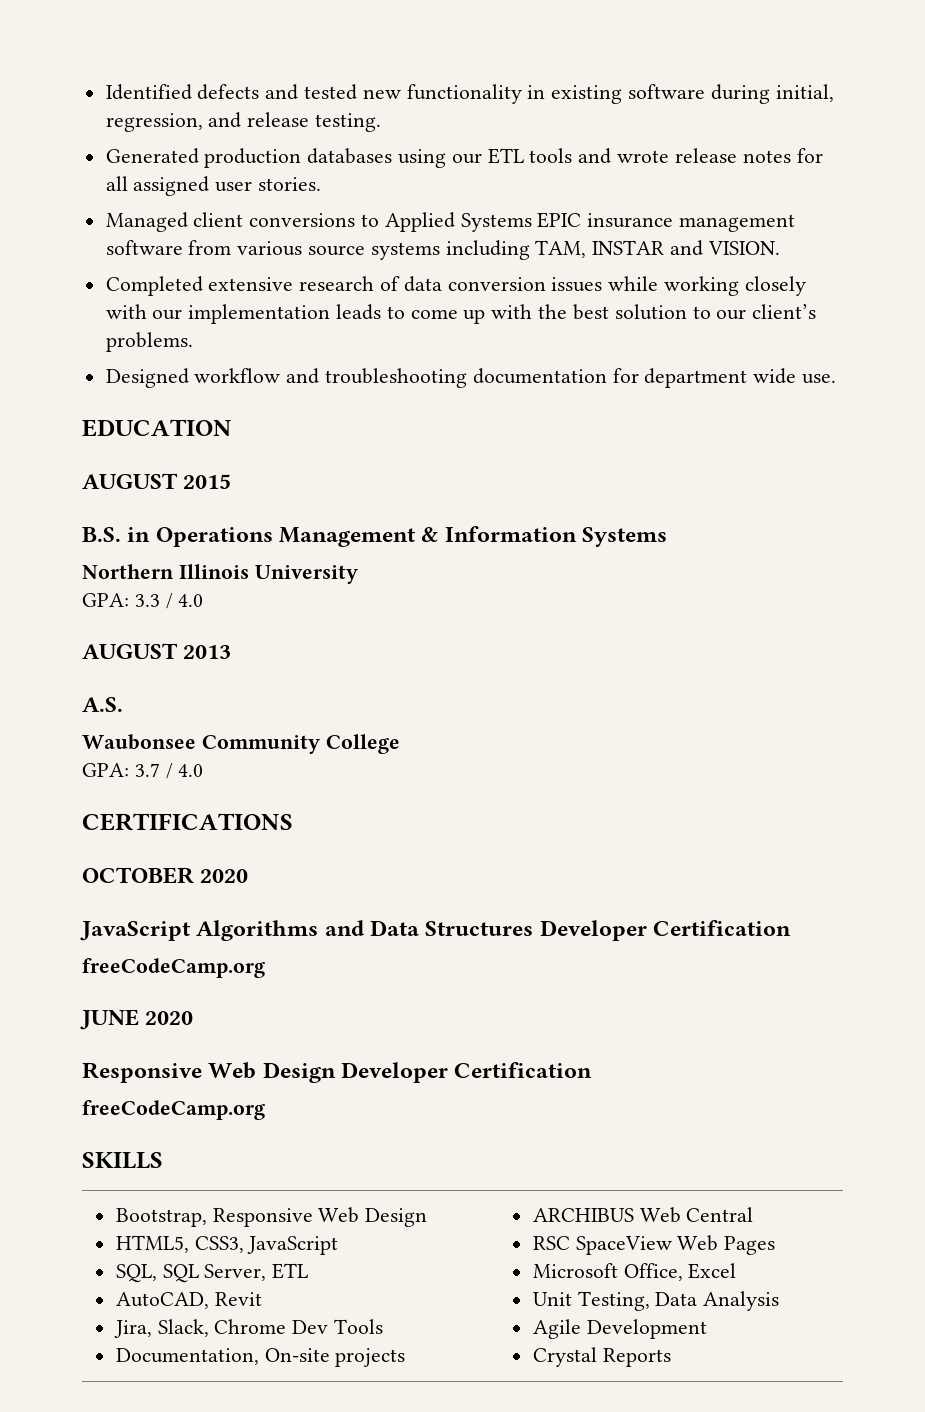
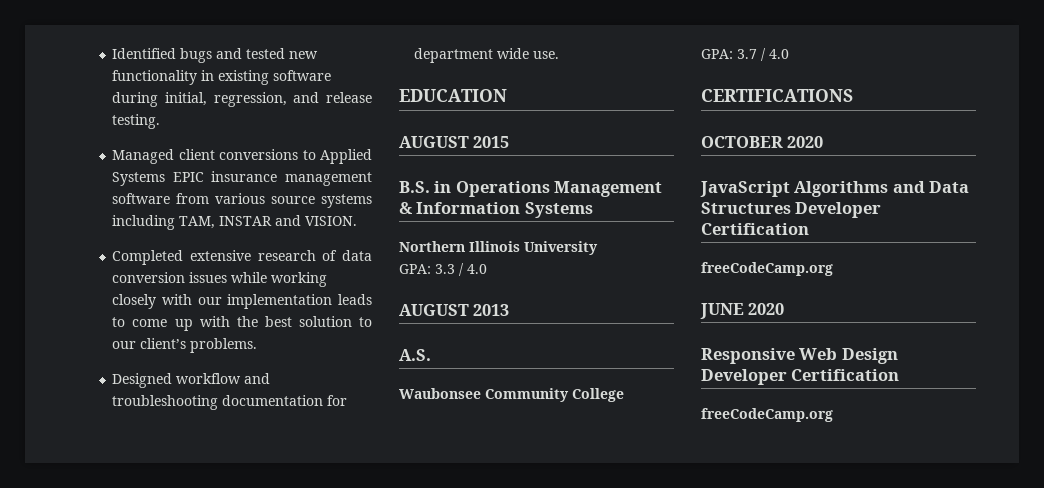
[197,84,260,100] defects -> [180,48,213,63] bugs
[105,148,823,168] [105,176,322,196] // Generated production databases using our ETL tools and wrote release notes for all assigned user stories. -> (161, 121) none
[82,1152,163,1169] [115,1207,428,1227] [115,1235,339,1255] [115,1263,309,1283] [115,1292,262,1309] [113,1319,384,1338] [115,1348,406,1367] [532,1207,754,1223] [532,1235,776,1255] [532,1263,737,1281] [532,1291,780,1311] [532,1319,707,1339] [532,1347,671,1367] // SKILLS // Bootstrap, Responsive Web Design // HTML5, CSS3, JavaScript // SQL, SQL Server, ETL // AutoCAD, Revit // Jira, Slack, Chrome Dev Tools // Documentation, On-site projects | ARCHIBUS Web Central // RSC SpaceView Web Pages // Microsoft Office, Excel // Unit Testing, Data Analysis // Agile Development // Crystal Reports -> (833, 415) none

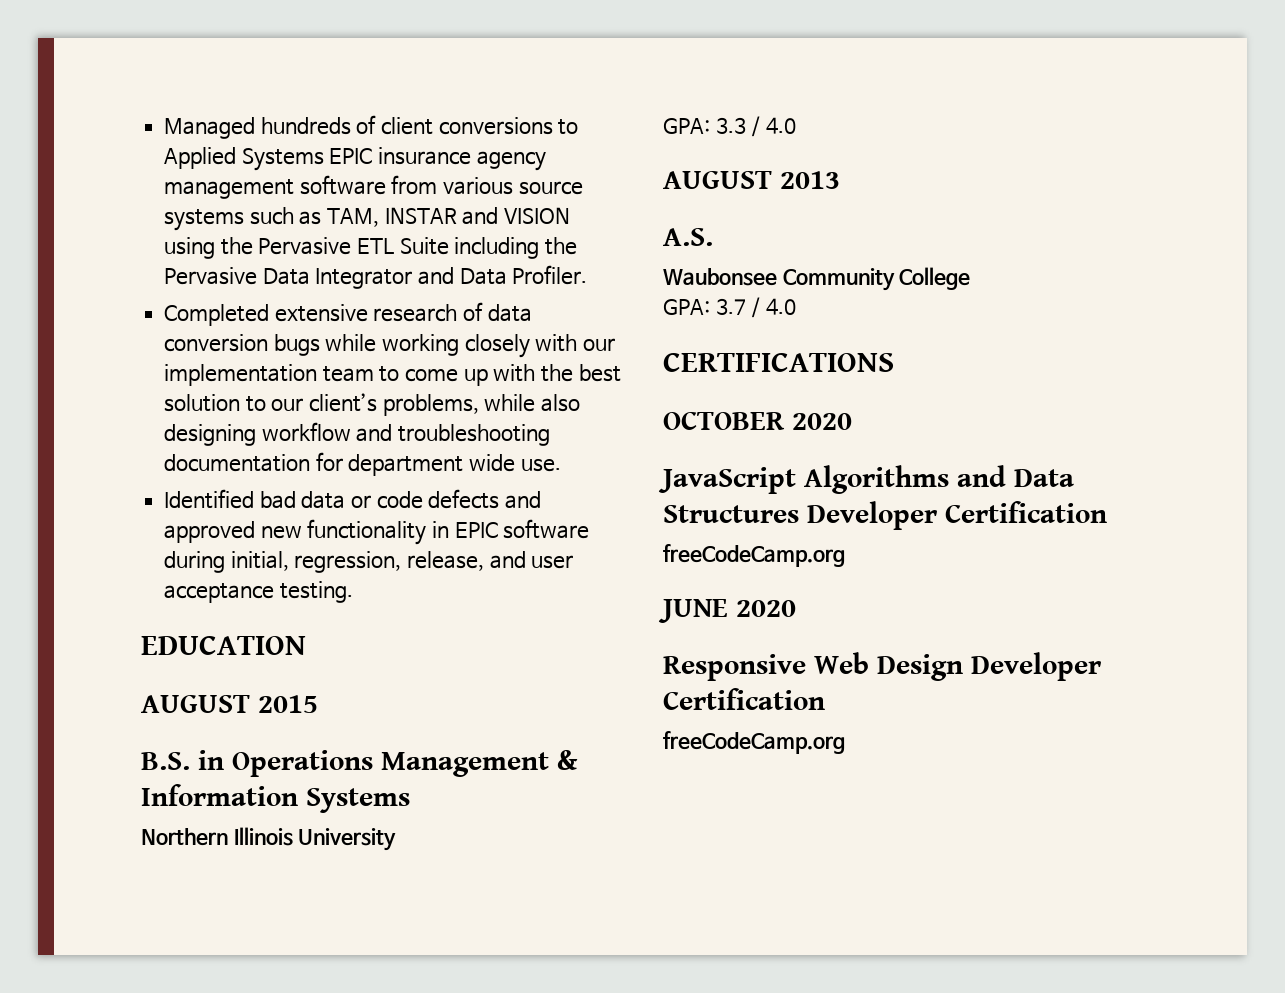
[112,48,319,63] [112,70,332,85] [112,92,372,107] [112,114,161,129] [112,149,175,164] Identified bugs and tested new functionality in existing software during initial, regression, and release testing. // Managed -> [164,115,377,139] Managed hundreds of
(278, 176) none -> [476,151,546,171] agency
[112,215,176,230] including -> [249,207,322,225] such as
[305,216,358,226] VISION. -> [504,207,571,224] [164,237,578,259] [164,265,588,289] VISION using the Pervasive ETL Suite including the Pervasive Data Integrator and Data Profiler.
[189,272,228,283] issues -> [273,334,320,356] bugs
[338,294,372,305] leads -> [322,366,374,382] team
[190,338,258,353] [112,373,173,388] problems. // Designed -> [382,394,581,416] [164,424,257,446] problems, while also designing
(560, 55) none -> [164,489,542,509] [164,519,590,545] [164,551,574,573] [164,581,353,603] // Identified bad data or code defects and approved new functionality in EPIC software during initial, regression, release, and user acceptance testing.

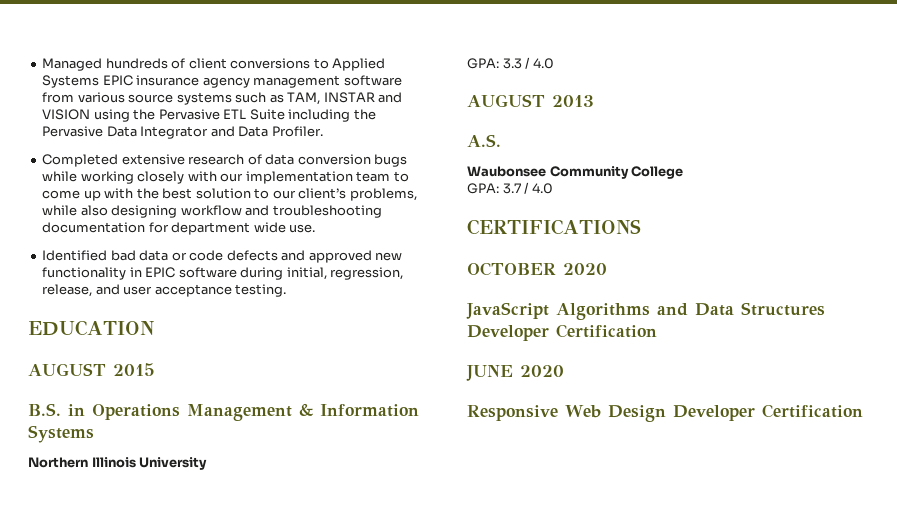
[663,544,845,567] // freeCodeCamp.org -> (657, 331) none
[663,731,845,754] // freeCodeCamp.org -> (863, 411) none

